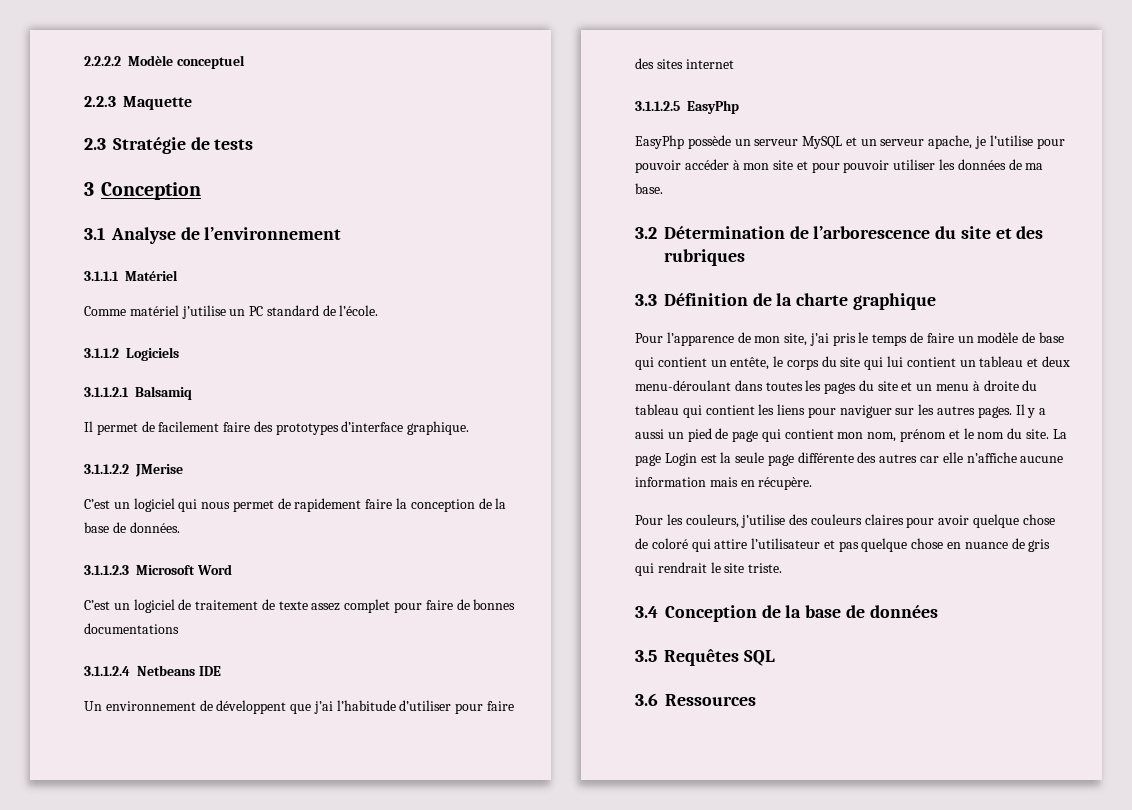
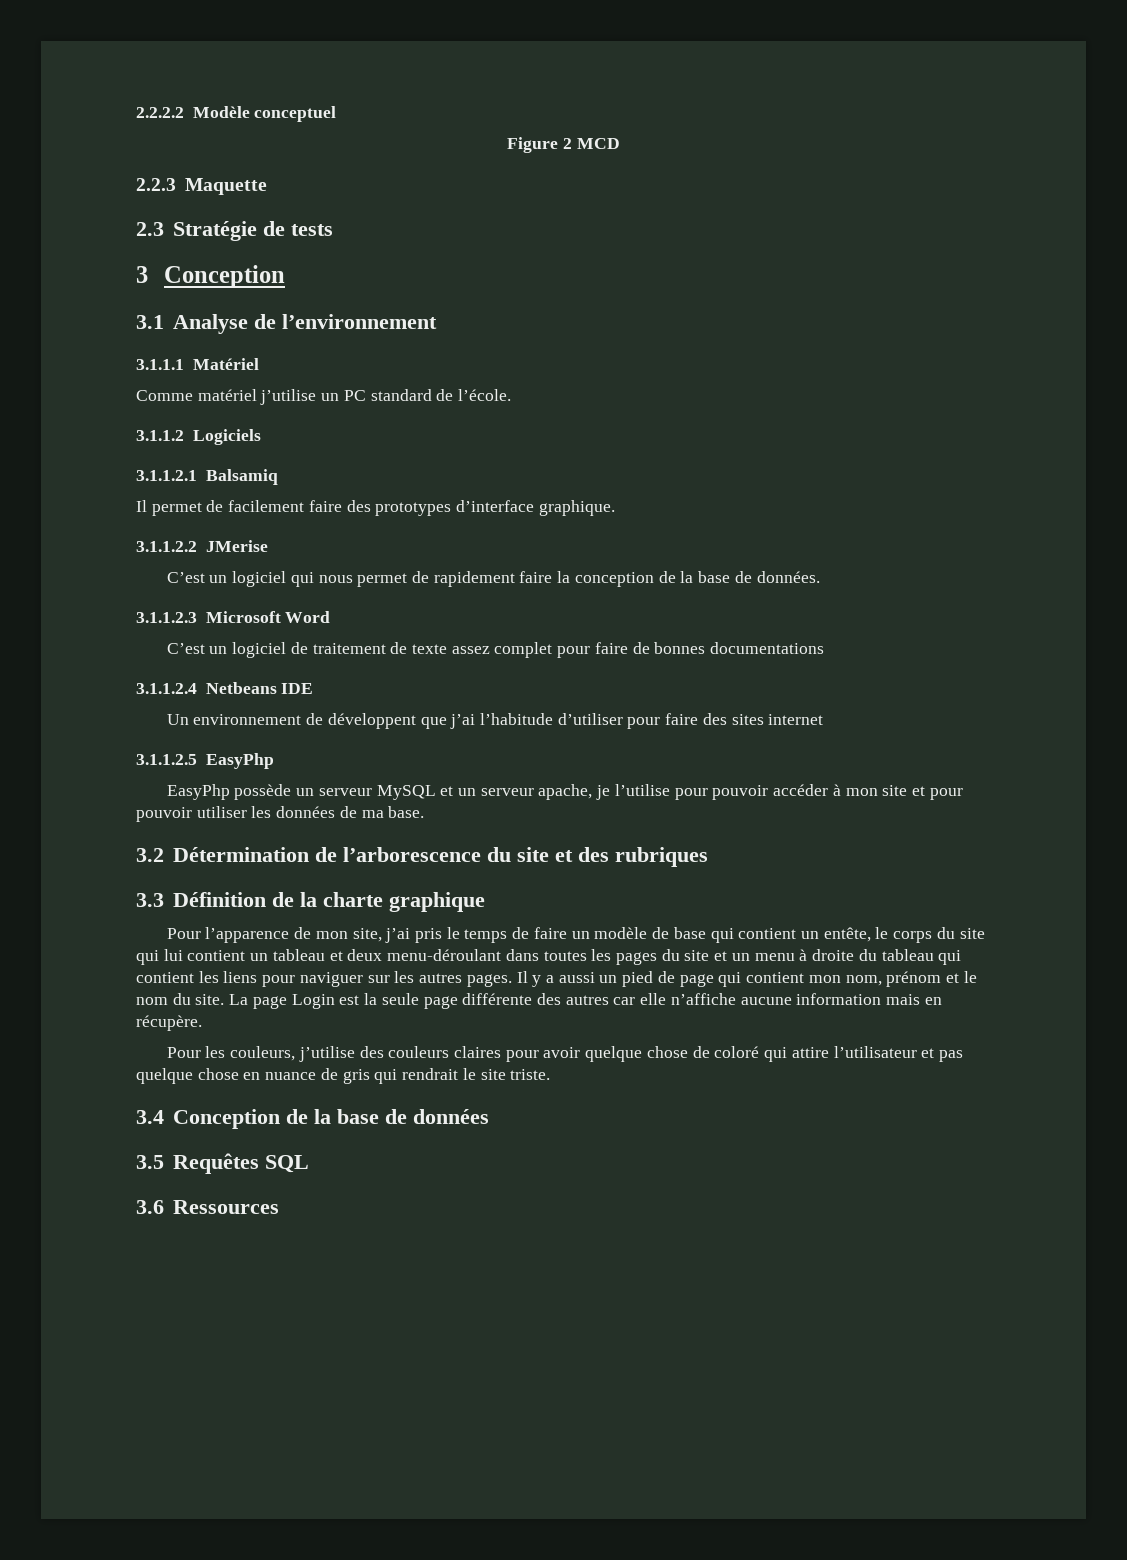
(245, 62) none -> [507,137,620,153] // Figure 2 MCD

